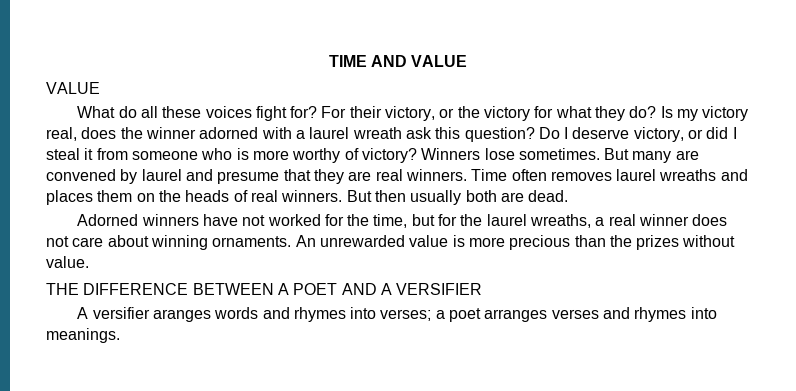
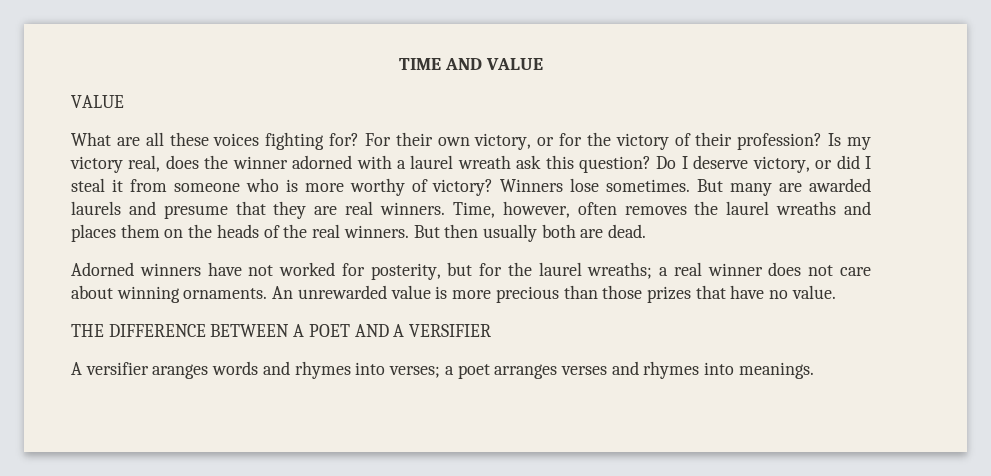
[118,106,137,118] do -> [116,137,140,146] are
[255,106,287,121] fight -> [265,132,325,150] fighting
[385,106,455,121] victory, or -> [437,133,583,150] own victory, or for
[534,106,657,121] for what they do? -> [674,132,823,150] of their profession?
[46,169,182,184] convened by laurel -> [809,178,871,192] [71,201,121,215] awarded laurels
[471,169,508,181] Time -> [452,201,570,218] Time, however,
(612, 176) none -> [694,201,719,215] the
(248, 196) none -> [283,224,308,238] the
[347,214,408,228] the time, -> [370,263,441,280] posterity,
[530,214,592,228] wreaths, -> [587,262,653,279] wreaths;
[609,235,736,250] the prizes without -> [602,285,789,303] those prizes that have no

